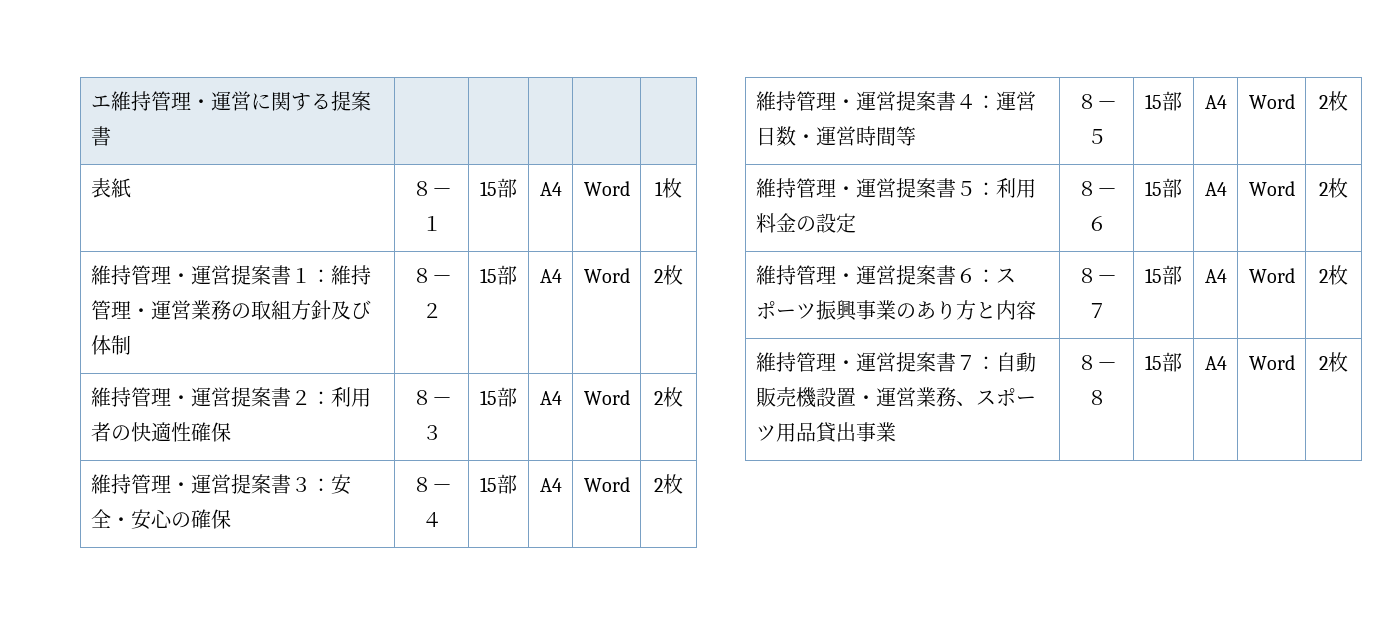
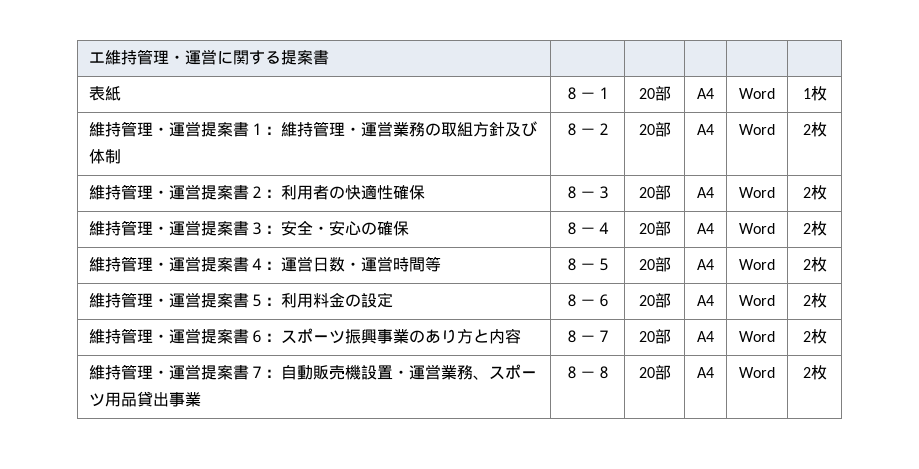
[480,181,497,196] 15 -> [638,88,655,99] 20
[480,268,497,283] 15 -> [638,124,655,135] 20
[480,390,497,405] 15 -> [638,187,655,198] 20
[480,477,497,492] 15 -> [638,223,655,234] 20
[1145,94,1162,109] 15 -> [638,259,655,270] 20
[1145,181,1162,196] 15 -> [638,295,655,306] 20
[1145,268,1162,283] 15 -> [638,331,655,342] 20
[1145,355,1162,370] 15 -> [638,367,655,378] 20

